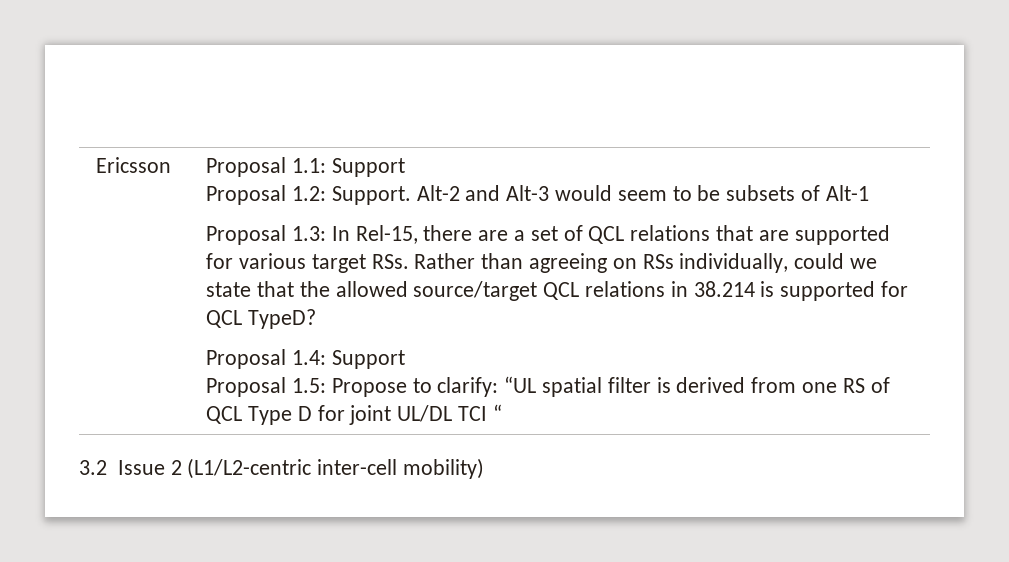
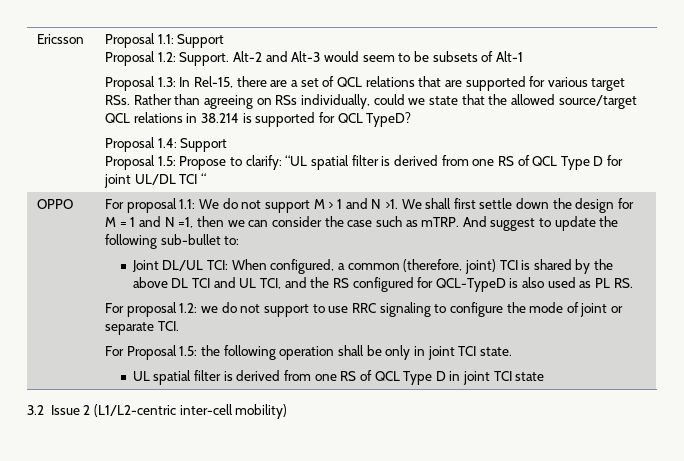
(502, 412) none -> [37,199,74,209] [105,198,635,213] [105,216,619,231] [105,234,240,249] [131,259,614,274] [132,277,633,292] [105,302,624,317] [105,321,179,335] [105,345,512,360] [132,370,545,385] // OPPO | For proposal 1.1: We do not support M > 1 and N >1. We shall first settle down the design for M = 1 and N =1, then we can consider the case such as mTRP. And suggest to update the following sub-bullet to: // Joint DL/UL TCI: When configured, a common (therefore, joint) TCI is shared by the above DL TCI and UL TCI, and the RS configured for QCL-TypeD is also used as PL RS. // For proposal 1.2: we do not support to use RRC signaling to configure the mode of joint or separate TCI. // For Proposal 1.5: the following operation shall be only in joint TCI state. // UL spatial filter is derived from one RS of QCL Type D in joint TCI state

